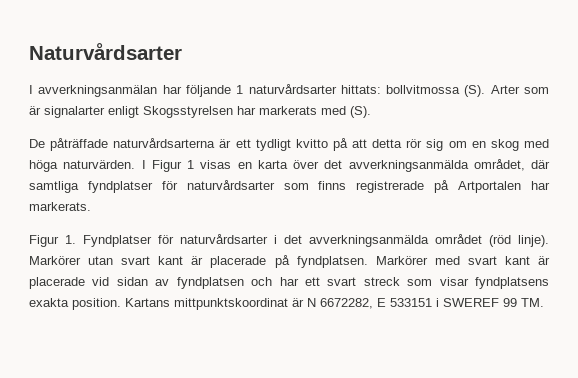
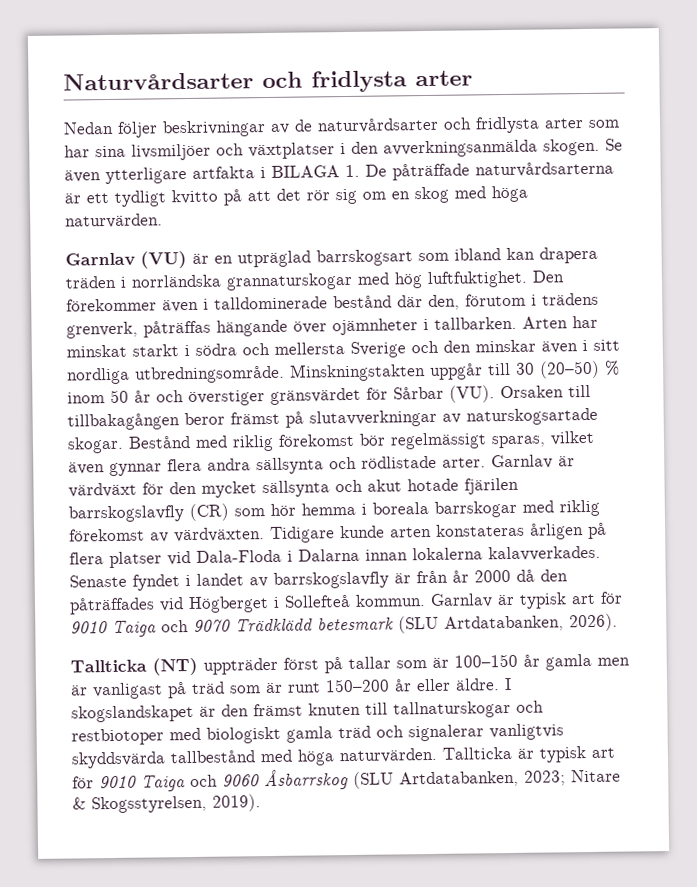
[29,84,550,97] [29,106,371,118] // I avverkningsanmälan har följande 1 naturvårdsarter hittats: bollvitmossa (S). Arter som är signalarter enligt Skogsstyrelsen har markerats med (S). // -> [262,70,473,93] [63,116,620,138] [64,138,623,161] [64,164,360,185] och fridlysta arter // Nedan följer beskrivningar av de naturvårdsarter och fridlysta arter som har sina livsmiljöer och växtplatser i den avverkningsanmälda skogen. Se även ytterligare artfakta i BILAGA 1.
[372,139,403,148] detta -> [276,188,301,201] det
[141,159,550,172] [29,180,551,193] [29,202,91,211] [29,234,549,247] [29,255,550,268] [29,277,550,289] [29,298,544,310] I Figur 1 visas en karta över det avverkningsanmälda området, där samtliga fyndplatser för naturvårdsarter som finns registrerade på Artportalen har markerats. // Figur 1. Fyndplatser för naturvårdsarter i det avverkningsanmälda området (röd linje). Markörer utan svart kant är placerade på fyndplatsen. Markörer med svart kant är placerade vid sidan av fyndplatsen och har ett svart streck som visar fyndplatsens exakta position. Kartans mittpunktskoordinat är N 6672282, E 533151 i SWEREF 99 TM. -> [65,246,598,269] [65,270,564,291] [66,292,599,313] [66,315,598,339] [66,339,620,358] [67,360,620,385] [67,384,591,407] [67,407,598,431] [67,430,595,454] [68,454,575,477] [68,477,519,498] [68,499,600,523] [69,522,607,543] [69,545,601,569] [69,569,568,591] [69,591,623,615] [70,613,618,637] [70,653,630,676] [71,677,512,700] [71,700,544,723] [71,723,564,746] [71,746,615,769] [72,769,621,792] [72,794,261,814] // Garnlav (VU) är en utpräglad barrskogsart som ibland kan drapera träden i norrländska grannaturskogar med hög luftfuktighet. Den förekommer även i talldominerade bestånd där den, förutom i trädens grenverk, påträffas hängande över ojämnheter i tallbarken. Arten har minskat starkt i södra och mellersta Sverige och den minskar även i sitt nordliga utbredningsområde. Minskningstakten uppgår till 30 (20–50) % inom 50 år och överstiger gränsvärdet för Sårbar (VU). Orsaken till tillbakagången beror främst på slutavverkningar av naturskogsartade skogar. Bestånd med riklig förekomst bör regelmässigt sparas, vilket även gynnar flera andra sällsynta och rödlistade arter. Garnlav är värdväxt för den mycket sällsynta och akut hotade fjärilen barrskogslavfly (CR) som hör hemma i boreala barrskogar med riklig förekomst av värdväxten. Tidigare kunde arten konstateras årligen på flera platser vid Dala-Floda i Dalarna innan lokalerna kalavverkades. Senaste fyndet i landet av barrskogslavfly är från år 2000 då den påträffades vid Högberget i Sollefteå kommun. Garnlav är typisk art för 9010 Taiga och 9070 Trädklädd betesmark (SLU Artdatabanken, 2026). // Tallticka (NT) uppträder först på tallar som är 100–150 år gamla men är vanligast på träd som är runt 150–200 år eller äldre. I skogslandskapet är den främst knuten till tallnaturskogar och restbiotoper med biologiskt gamla träd och signalerar vanligtvis skyddsvärda tallbestånd med höga naturvärden. Tallticka är typisk art för 9010 Taiga och 9060 Åsbarrskog (SLU Artdatabanken, 2023; Nitare & Skogsstyrelsen, 2019).

